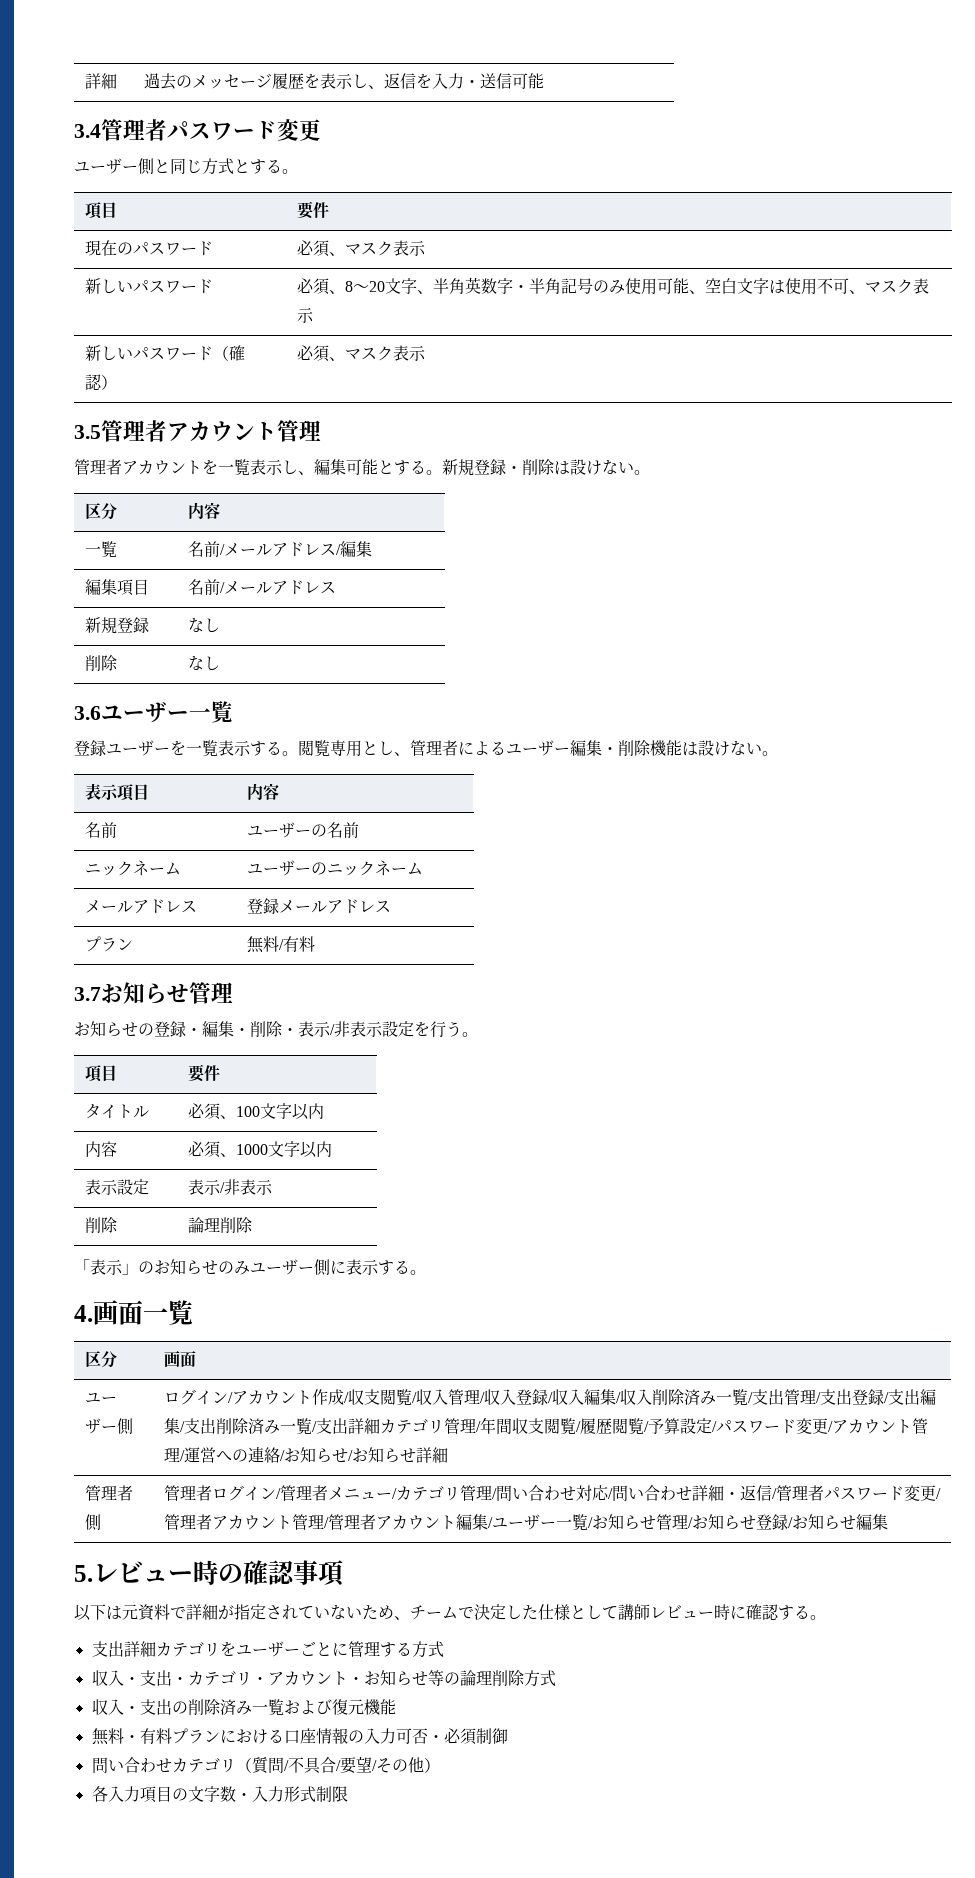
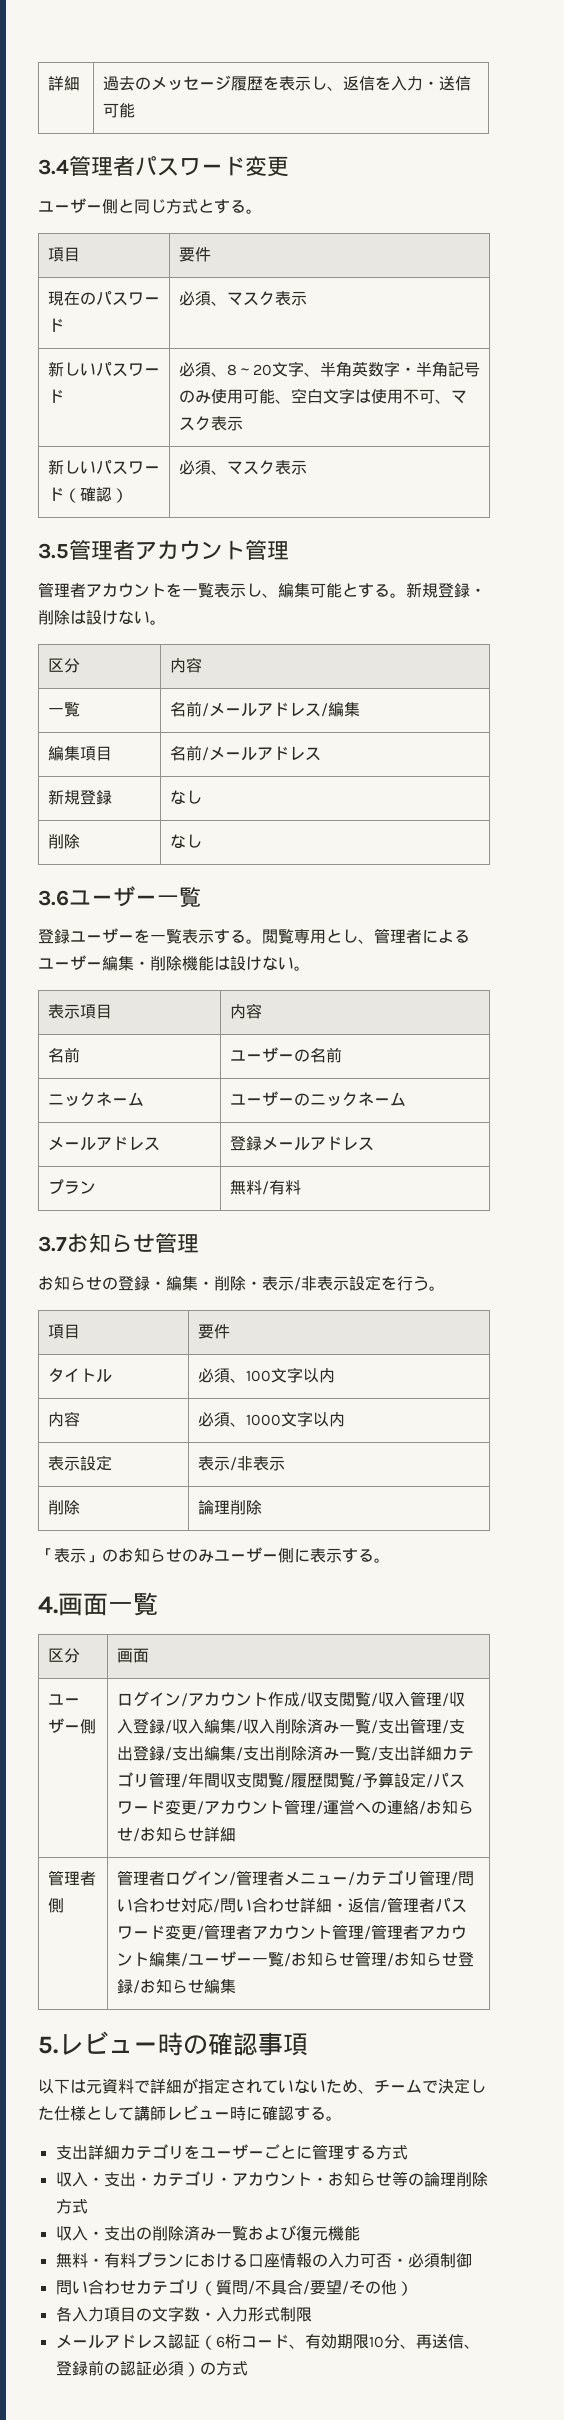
(348, 1794) none -> [55,2333,480,2350] [55,2360,248,2377] // メールアドレス認証（6桁コード、有効期限10分、再送信、登録前の認証必須）の方式

